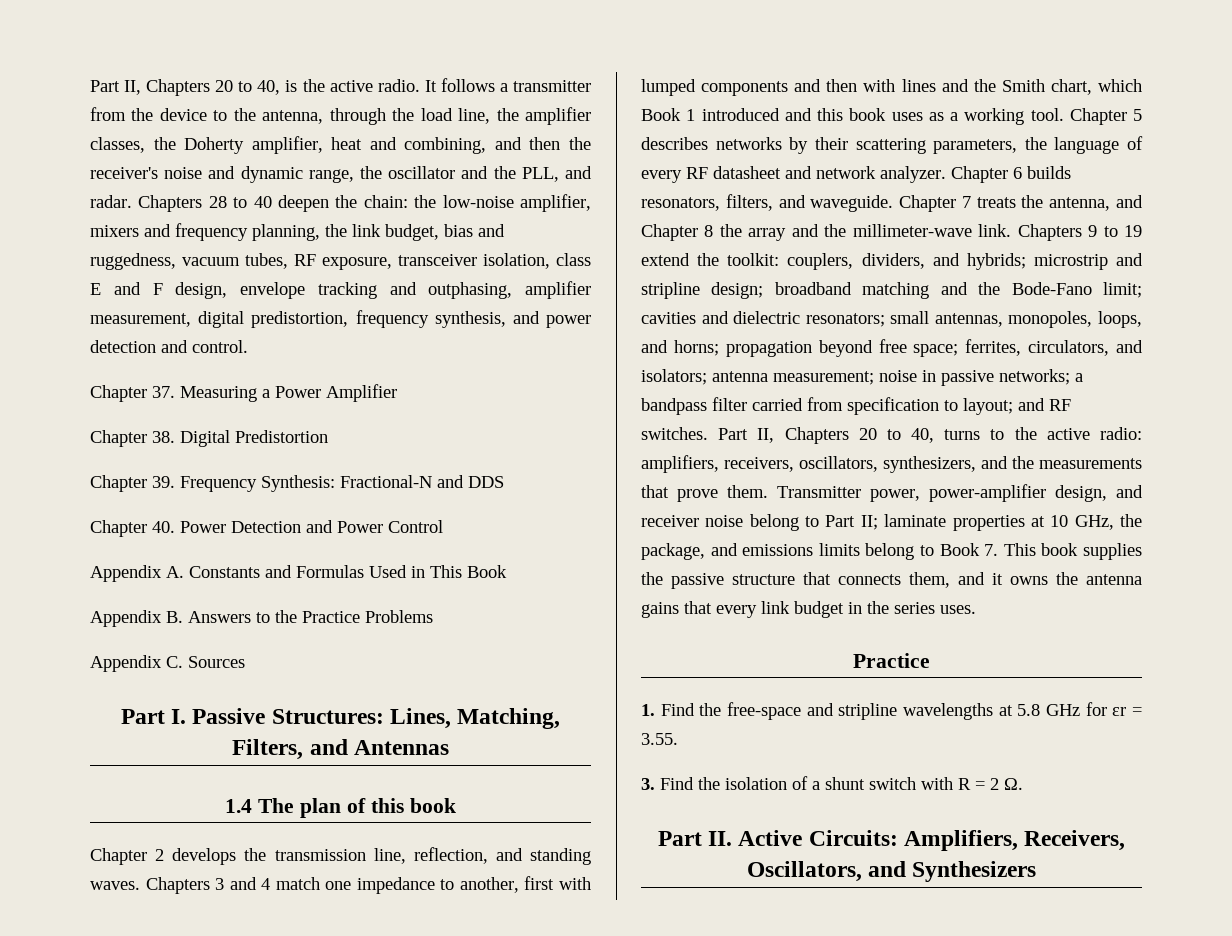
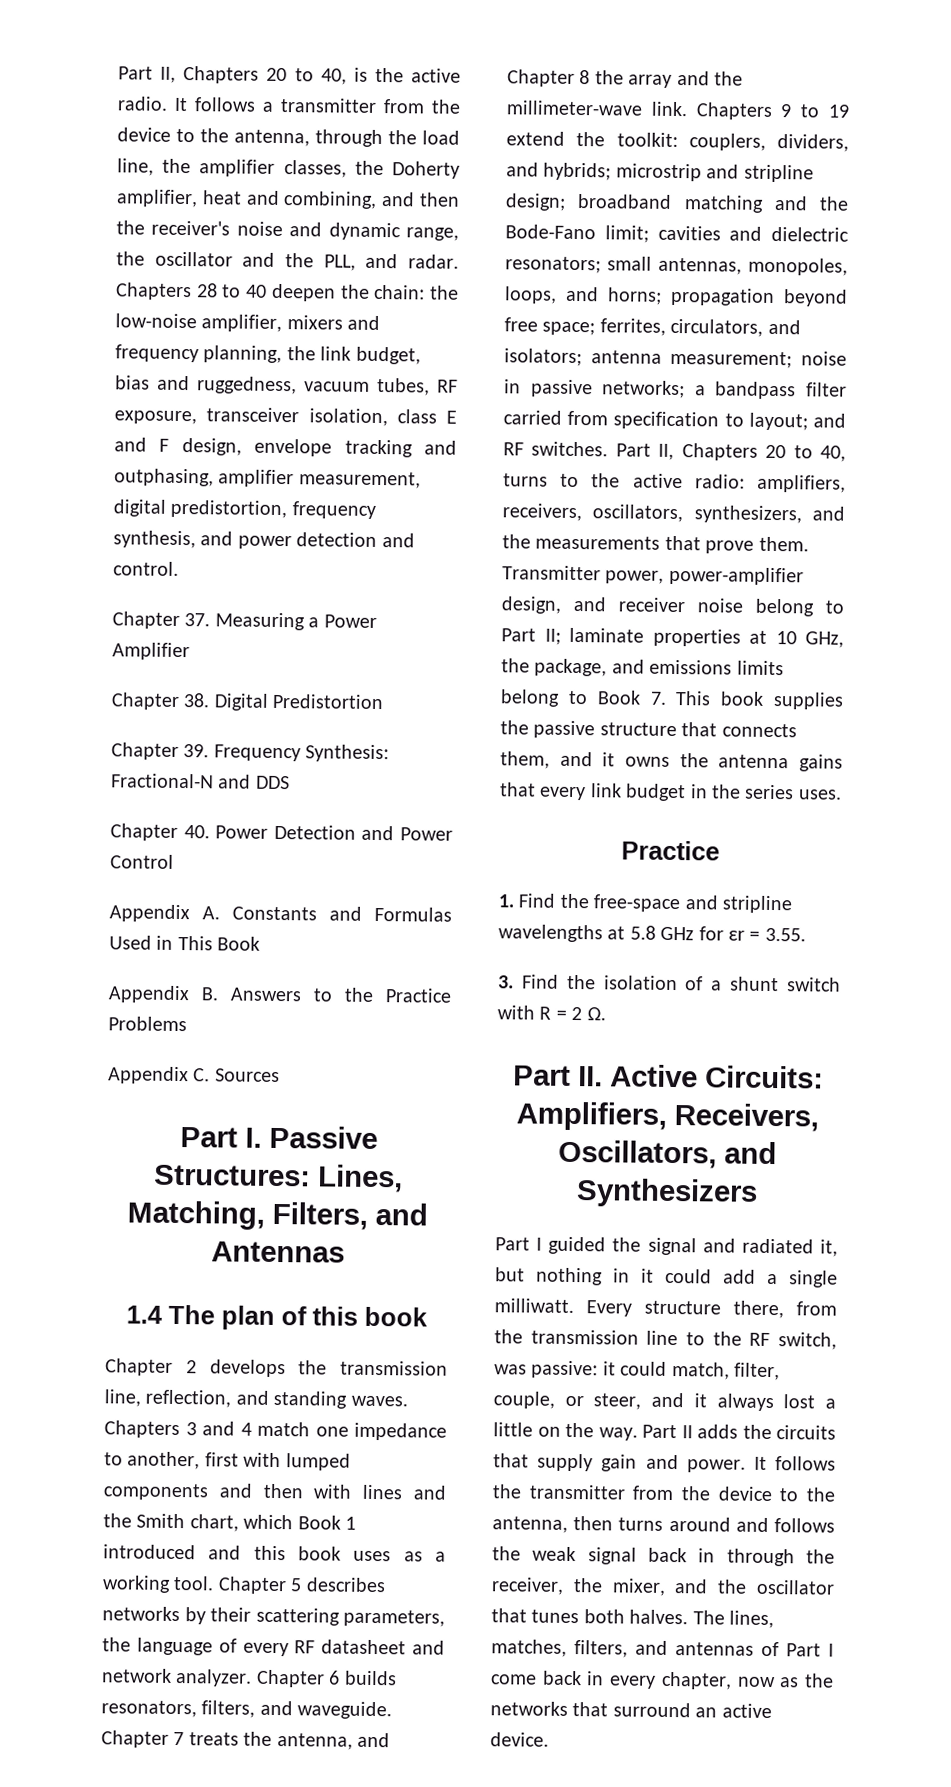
(1037, 871) none -> [495,1236,838,1257] [495,1267,838,1288] [494,1298,837,1319] [494,1329,838,1350] [494,1360,780,1381] [493,1391,836,1412] [493,1422,836,1441] [493,1453,836,1473] [492,1484,837,1502] [492,1516,835,1533] [492,1546,835,1567] [491,1577,835,1596] [491,1608,774,1629] [491,1639,834,1658] [490,1670,834,1690] [490,1701,772,1719] [490,1732,549,1747] // Part I guided the signal and radiated it, but nothing in it could add a single milliwatt. Every structure there, from the transmission line to the RF switch, was passive: it could match, filter, couple, or steer, and it always lost a little on the way. Part II adds the circuits that supply gain and power. It follows the transmitter from the device to the antenna, then turns around and follows the weak signal back in through the receiver, the mixer, and the oscillator that tunes both halves. The lines, matches, filters, and antennas of Part I come back in every chapter, now as the networks that surround an active device.

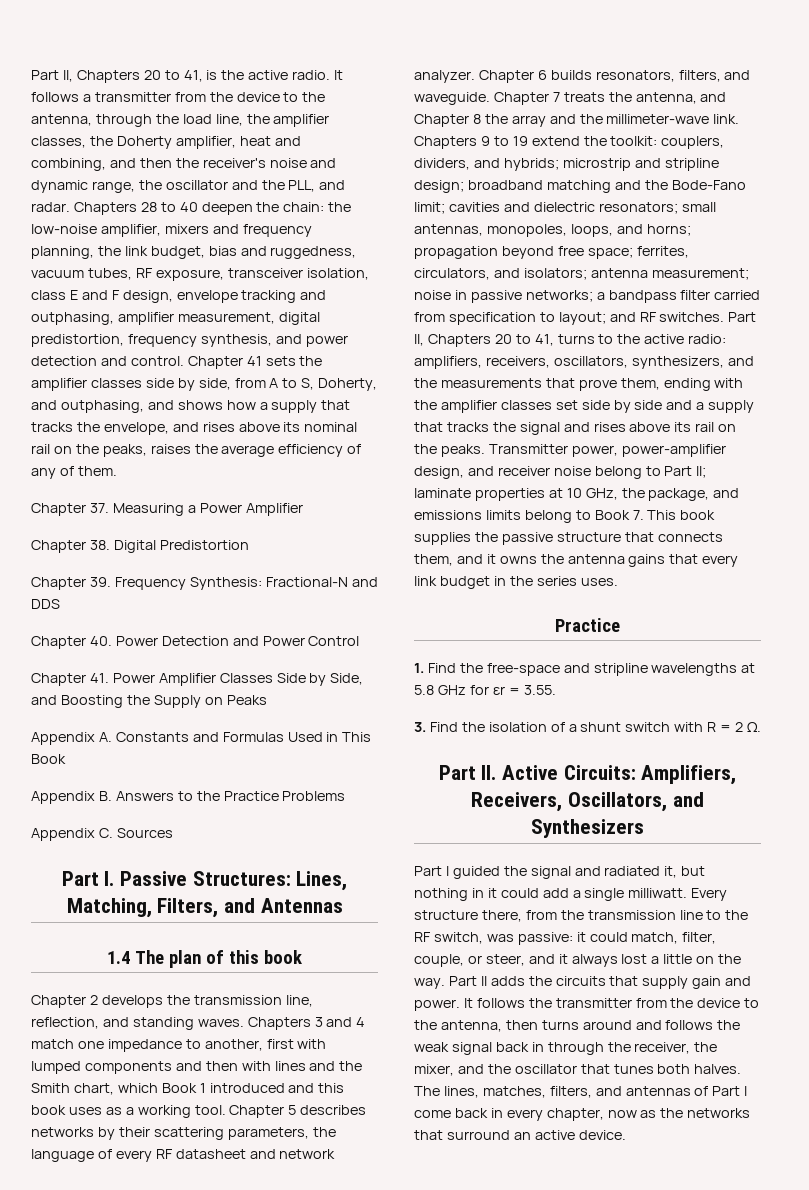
[118,66,347,85] Part II, Chapters 20 to 40, -> [31,70,203,83] Part II, Chapters 20 to 41,
(179, 568) none -> [187,356,323,369] [31,378,378,391] [31,400,351,413] [31,422,358,435] [31,444,362,457] [31,466,117,479] Chapter 41 sets the amplifier classes side by side, from A to S, Doherty, and outphasing, and shows how a supply that tracks the envelope, and rises above its nominal rail on the peaks, raises the average efficiency of any of them.
(174, 861) none -> [31,673,364,686] [31,695,267,708] // Chapter 41. Power Amplifier Classes Side by Side, and Boosting the Supply on Peaks
[820,445,846,462] 40, -> [534,334,554,346] 41,
[758,536,809,552] them. -> [620,378,744,391] [414,400,755,413] [414,422,737,435] [414,444,485,457] them, ending with the amplifier classes set side by side and a supply that tracks the signal and rises above its rail on the peaks.

